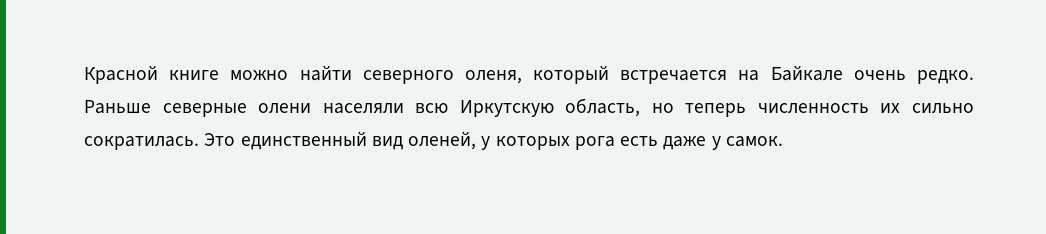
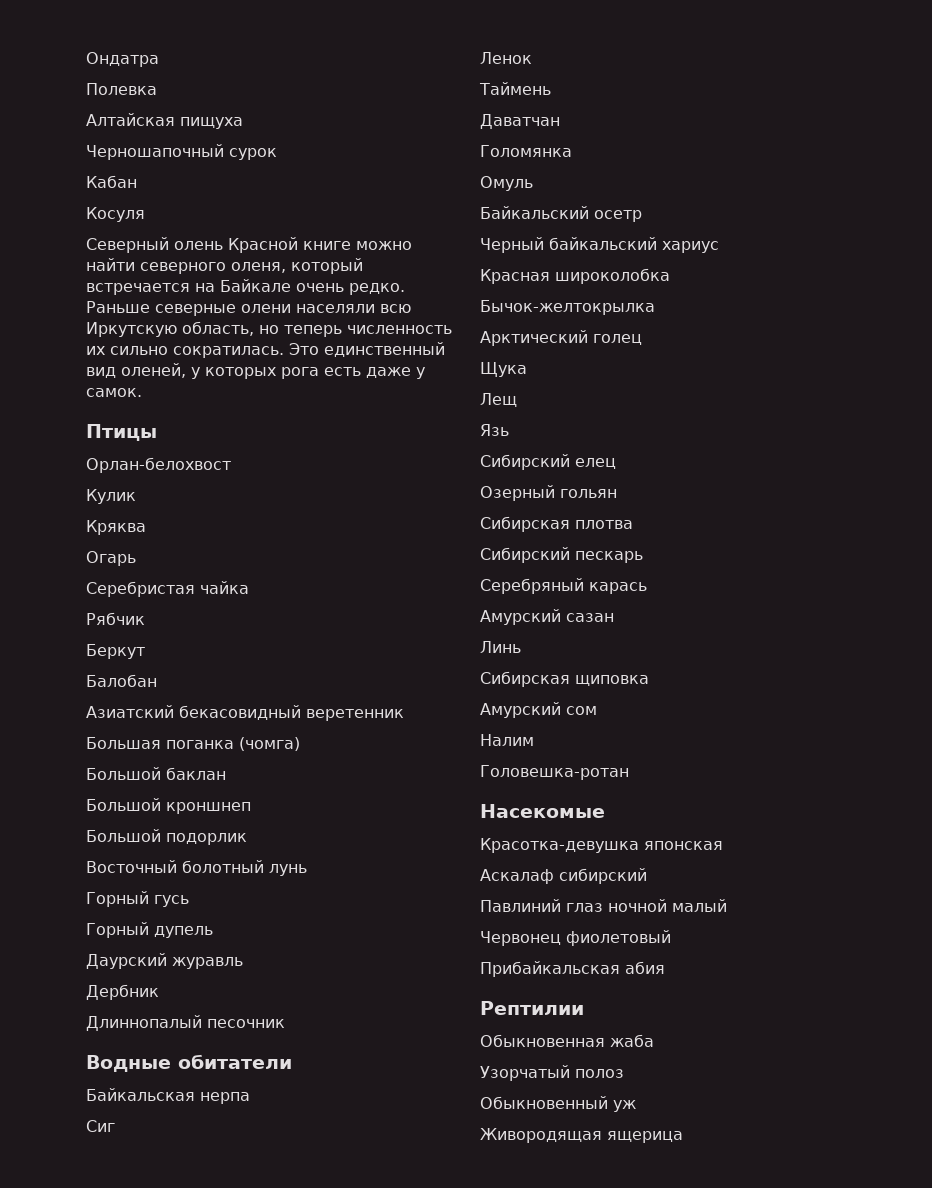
(84, 74) none -> [86,52,159,67] [86,83,157,95] [86,113,243,129] [86,144,277,160] [86,175,137,188] [86,207,145,222] [86,237,223,253] Ондатра // Полевка // Алтайская пищуха // Черношапочный сурок // Кабан // Косуля // Северный олень
(783, 141) none -> [86,424,157,441] [86,457,231,473] [86,489,136,504] [86,520,146,535] [86,551,136,566] [86,581,249,597] [86,612,145,625] [86,644,145,659] [86,674,157,687] [86,705,404,721] [86,737,300,751] [86,767,226,780] [86,798,251,814] [86,829,247,845] [86,860,307,876] [86,891,189,907] [86,922,213,938] [86,953,243,969] [86,984,159,1000] [86,1015,285,1031] [86,1054,292,1072] [86,1088,250,1104] [86,1120,115,1132] [480,52,532,64] [479,82,551,95] [480,114,560,129] [480,145,572,157] [480,176,533,191] [480,206,642,222] [480,237,719,253] [480,268,670,284] [480,300,655,315] [480,330,642,346] [480,362,527,377] [480,393,517,407] [480,424,509,436] [480,454,616,470] [480,485,617,501] [480,516,633,532] [480,547,643,563] [480,578,647,594] [480,609,614,625] [480,641,521,653] [480,671,649,687] [480,702,597,718] [480,734,534,746] [480,765,629,780] [480,804,605,818] [480,838,723,853] [480,868,647,884] [480,899,727,912] [480,930,671,946] [480,961,665,977] [480,1001,584,1015] [480,1034,654,1047] [480,1065,624,1081] [480,1096,636,1112] [480,1128,683,1143] // Птицы // Орлан-белохвост // Кулик // Кряква // Огарь // Серебристая чайка // Рябчик // Беркут // Балобан // Азиатский бекасовидный веретенник // Большая поганка (чомга) // Большой баклан // Большой кроншнеп // Большой подорлик // Восточный болотный лунь // Горный гусь // Горный дупель // Даурский журавль // Дербник // Длиннопалый песочник // Водные обитатели // Байкальская нерпа // Сиг // Ленок // Таймень // Даватчан // Голомянка // Омуль // Байкальский осетр // Черный байкальский хариус // Красная широколобка // Бычок-желтокрылка // Арктический голец // Щука // Лещ // Язь // Сибирский елец // Озерный гольян // Сибирская плотва // Сибирский пескарь // Серебряный карась // Амурский сазан // Линь // Сибирская щиповка // Амурский сом // Налим // Головешка-ротан // Насекомые // Красотка-девушка японская // Аскалаф сибирский // Павлиний глаз ночной малый // Червонец фиолетовый // Прибайкальская абия // Рептилии // Обыкновенная жаба // Узорчатый полоз // Обыкновенный уж // Живородящая ящерица

